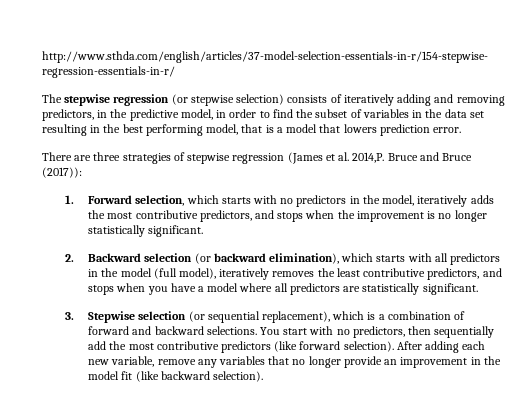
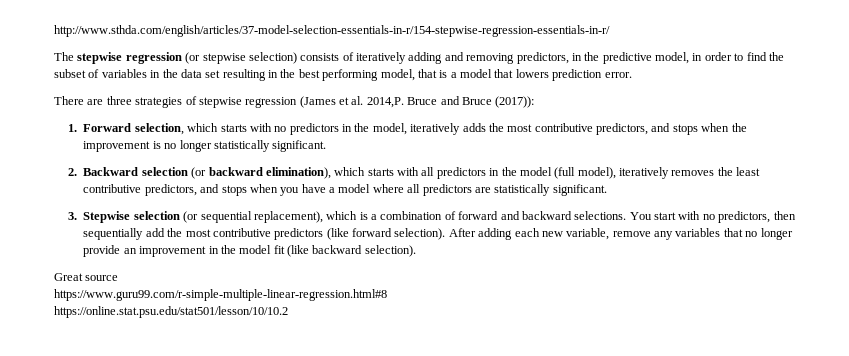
(263, 376) none -> [54,273,119,281] [54,289,387,301] [54,306,288,318] // Great source // https://www.guru99.com/r-simple-multiple-linear-regression.html#8 // https://online.stat.psu.edu/stat501/lesson/10/10.2

